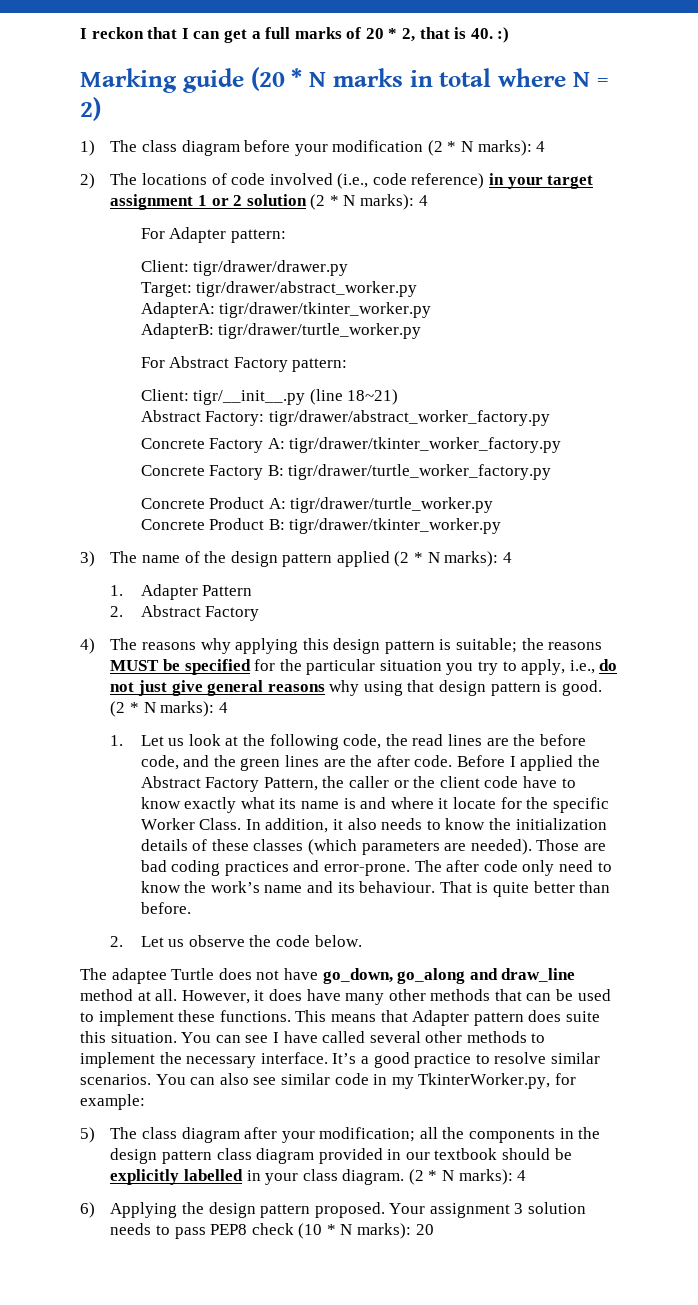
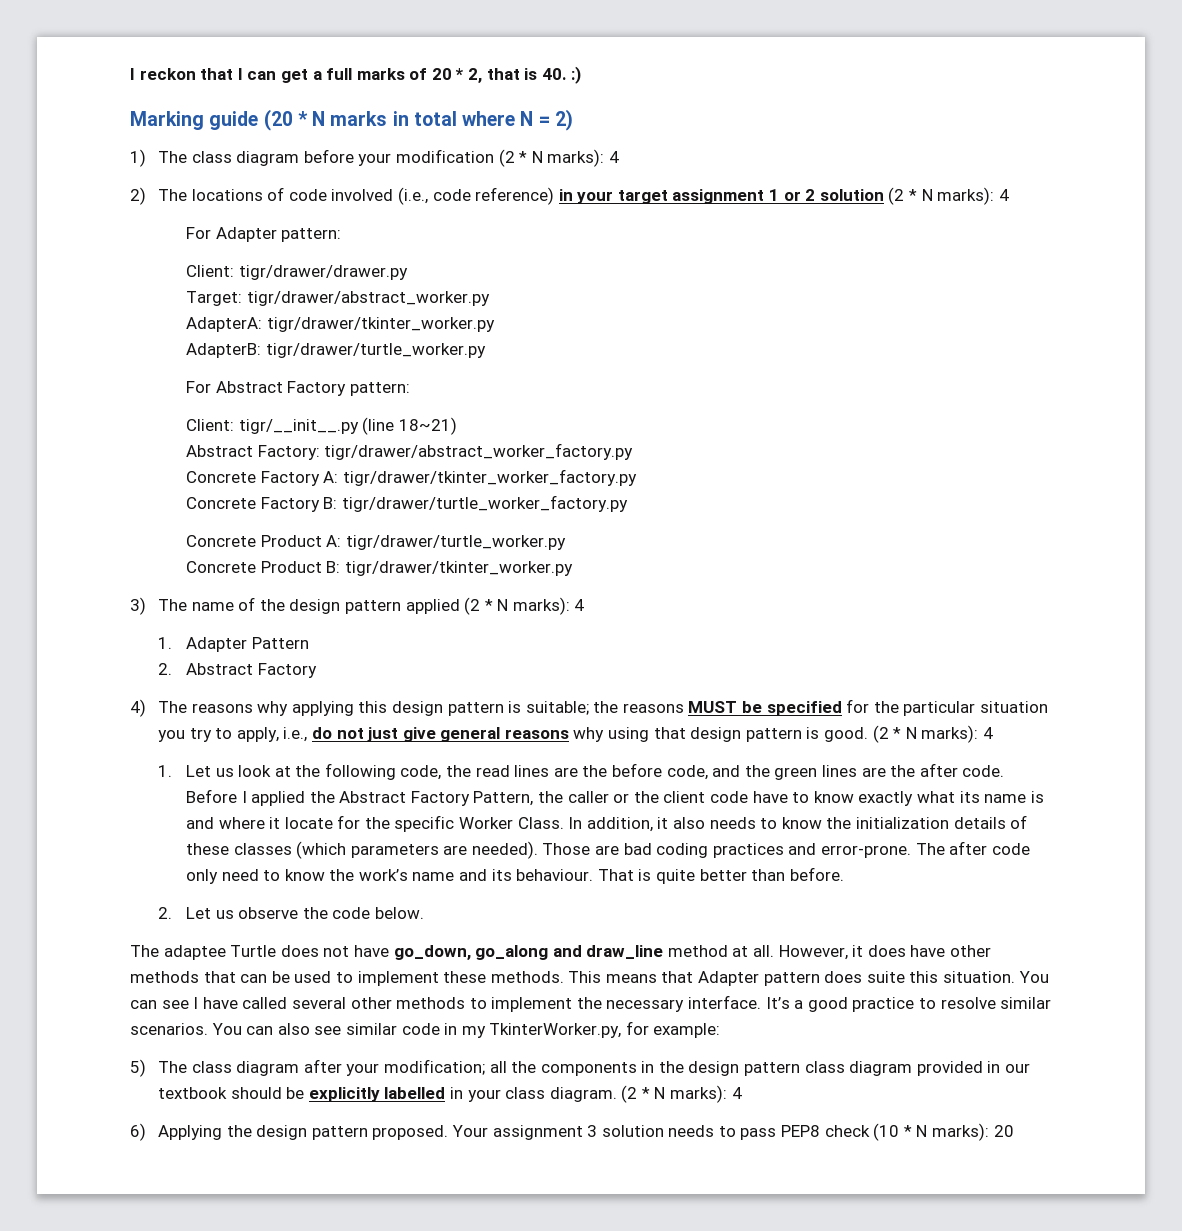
[345,993,385,1005] many -> (946, 951) none
[219,1010,291,1022] functions. -> [490,971,564,983] methods.

